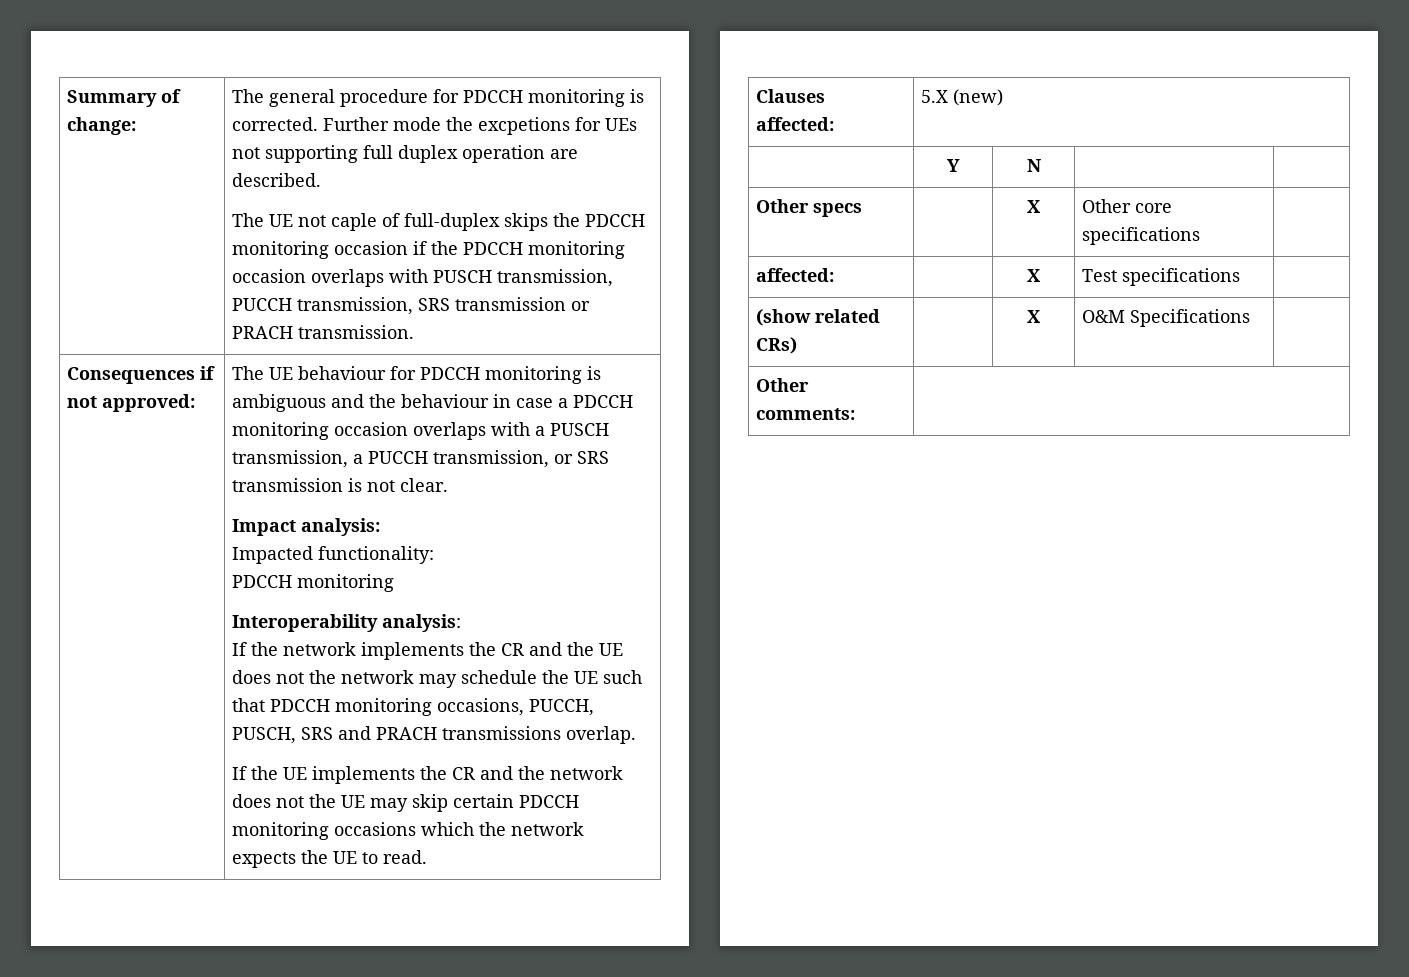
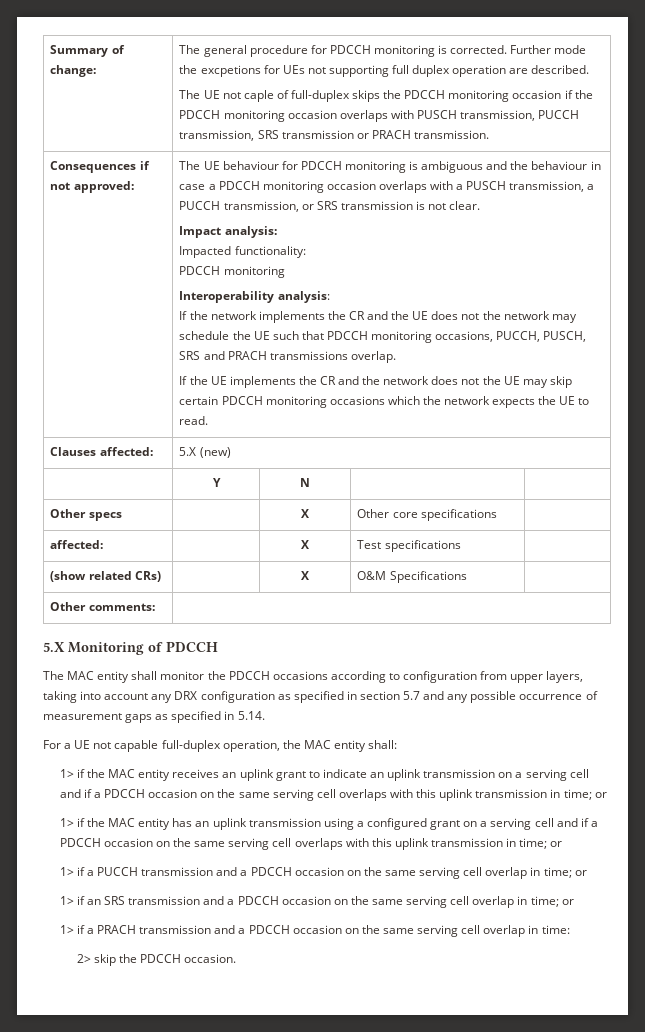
(856, 414) none -> [43,641,218,655] [43,671,584,683] [43,691,598,703] [43,711,265,723] [43,740,398,752] [59,769,589,781] [59,789,607,801] [59,818,598,830] [59,838,563,850] [59,867,587,879] [59,896,574,908] [59,925,570,937] [76,954,237,966] // 5.X Monitoring of PDCCH // The MAC entity shall monitor the PDCCH occasions according to configuration from upper layers, taking into account any DRX configuration as specified in section 5.7 and any possible occurrence of measurement gaps as specified in 5.14. // For a UE not capable full-duplex operation, the MAC entity shall: // 1> if the MAC entity receives an uplink grant to indicate an uplink transmission on a serving cell and if a PDCCH occasion on the same serving cell overlaps with this uplink transmission in time; or // 1> if the MAC entity has an uplink transmission using a configured grant on a serving cell and if a PDCCH occasion on the same serving cell overlaps with this uplink transmission in time; or // 1> if a PUCCH transmission and a PDCCH occasion on the same serving cell overlap in time; or // 1> if an SRS transmission and a PDCCH occasion on the same serving cell overlap in time; or // 1> if a PRACH transmission and a PDCCH occasion on the same serving cell overlap in time: // 2> skip the PDCCH occasion.

